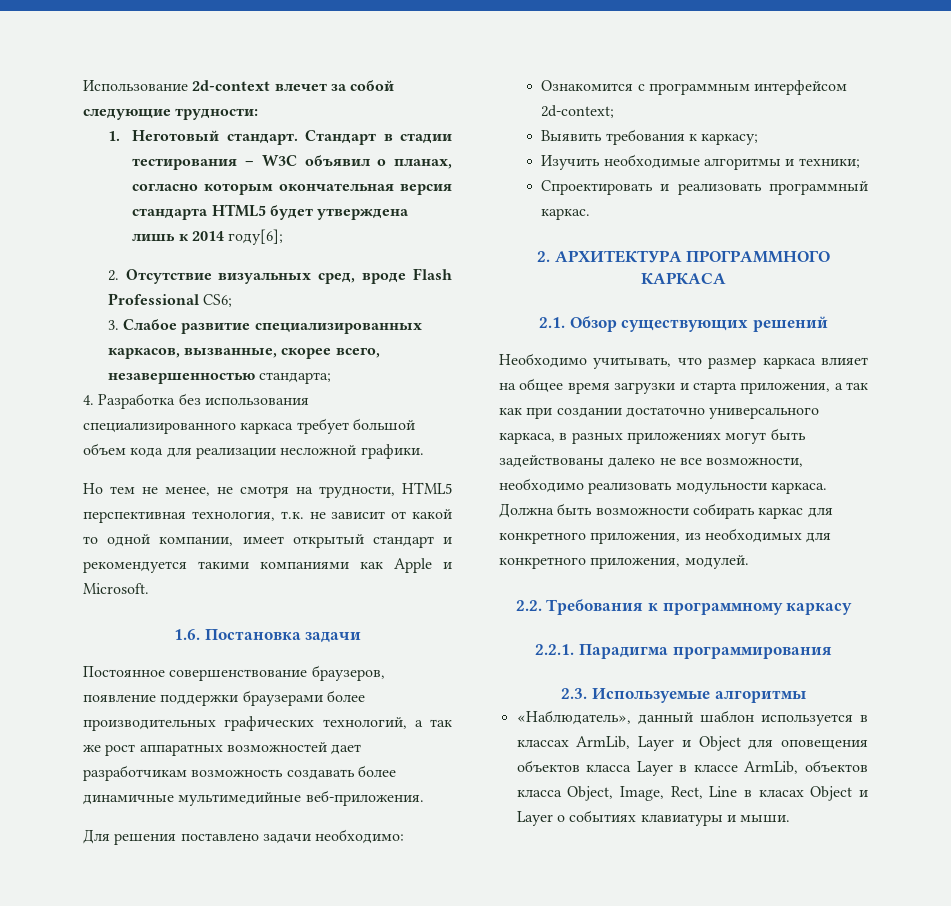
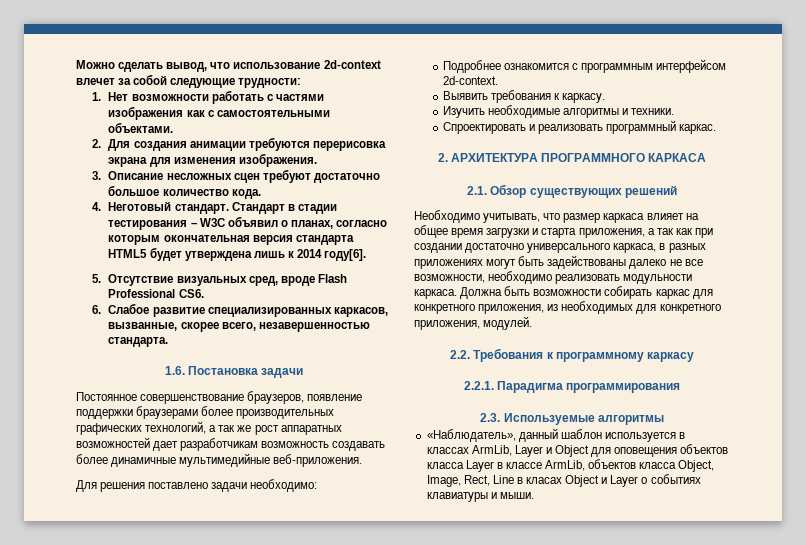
[83,80,188,91] Использование -> [76,60,321,72] Можно сделать вывод, что использование
(120, 136) none -> [108,90,324,104] [108,106,330,120] [108,122,174,133] [92,137,386,151] [108,153,317,167] [92,169,380,183] [108,185,261,199] [92,202,102,211] Нет возможности работать с частями изображения как с самостоятельными объектами. // 2. Для создания анимации требуются перерисовка экрана для изменения изображения. // 3. Описание несложных сцен требуют достаточно большое количество кода. // 4.
[228,229,284,245] [107,270,119,281] году[6]; // 2. -> [324,249,367,261] [92,274,102,283] году[6]. // 5.
[202,294,232,307] [107,320,119,330] CS6; // 3. -> [178,289,204,298] [92,305,102,314] CS6. // 6.
[258,372,331,384] [83,393,309,409] [83,418,415,434] [83,443,424,459] [83,482,452,498] [83,509,452,523] [83,534,453,548] [83,558,452,573] [83,583,149,594] стандарта; // 4. Разработка без использования специализированного каркаса требует большой объем кода для реализации несложной графики. // Но тем не менее, не смотря на трудности, HTML5 перспективная технология, т.к. не зависит от какой то одной компании, имеет открытый стандарт и рекомендуется такими компаниями как Apple и Microsoft. -> [108,337,169,347] стандарта.
[541,80,634,91] Ознакомится -> [442,60,569,73] Подробнее ознакомится
[541,105,615,118] 2d-context; -> [442,76,498,85] 2d-context.
[701,133,759,145] каркасу; -> [562,93,606,103] каркасу.
[798,158,860,168] техники; -> [631,108,675,115] техники.

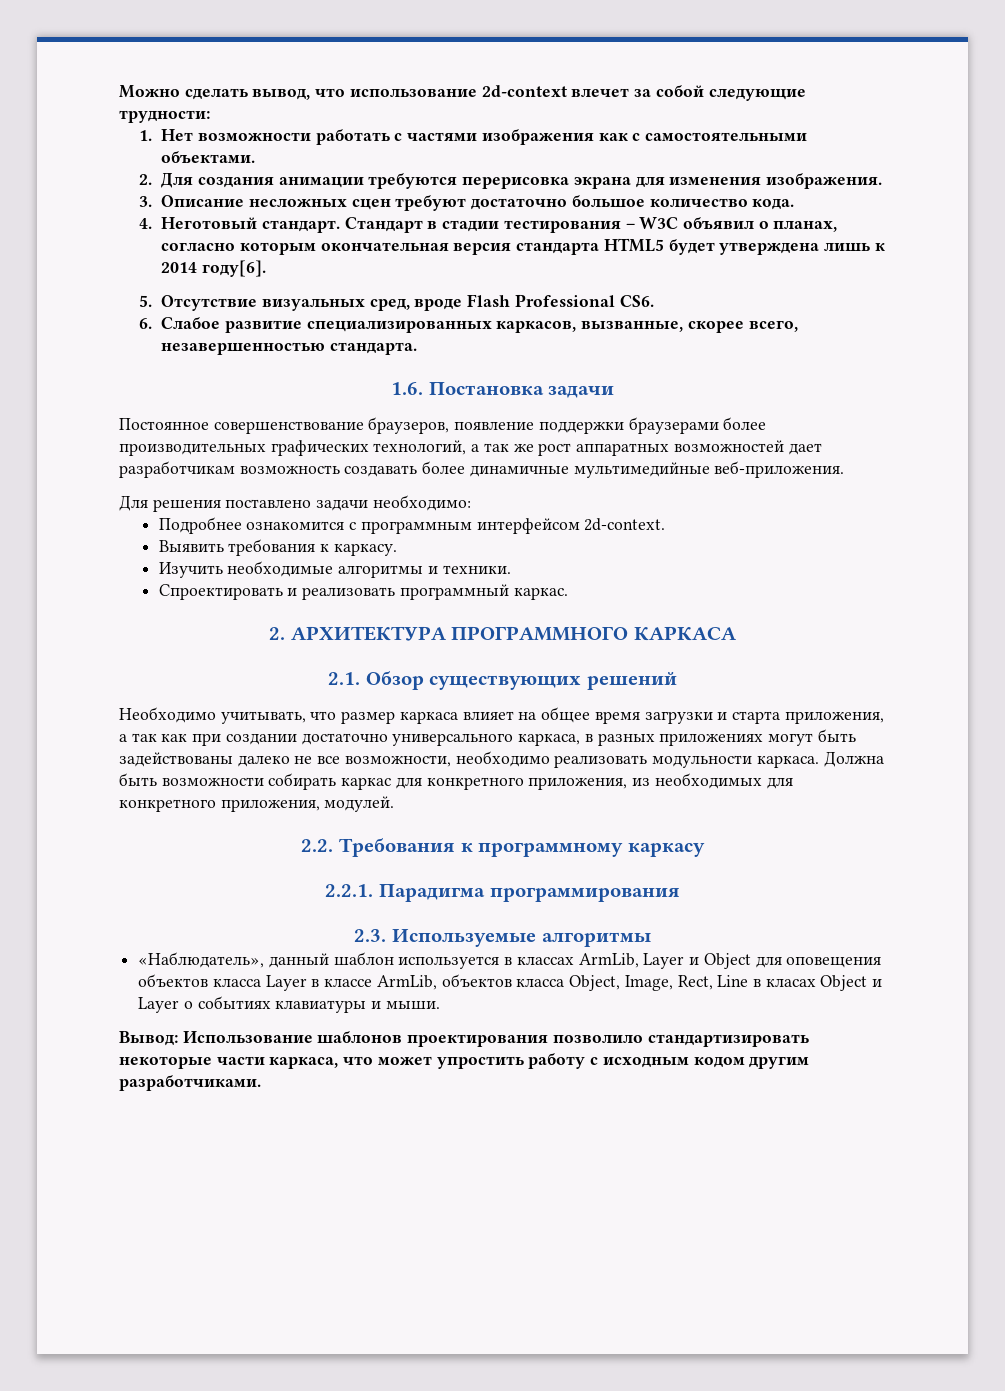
(534, 495) none -> [119,1031,809,1047] [119,1053,810,1069] [119,1075,261,1091] // Вывод: Использование шаблонов проектирования позволило стандартизировать некоторые части каркаса, что может упростить работу с исходным кодом другим разработчиками.

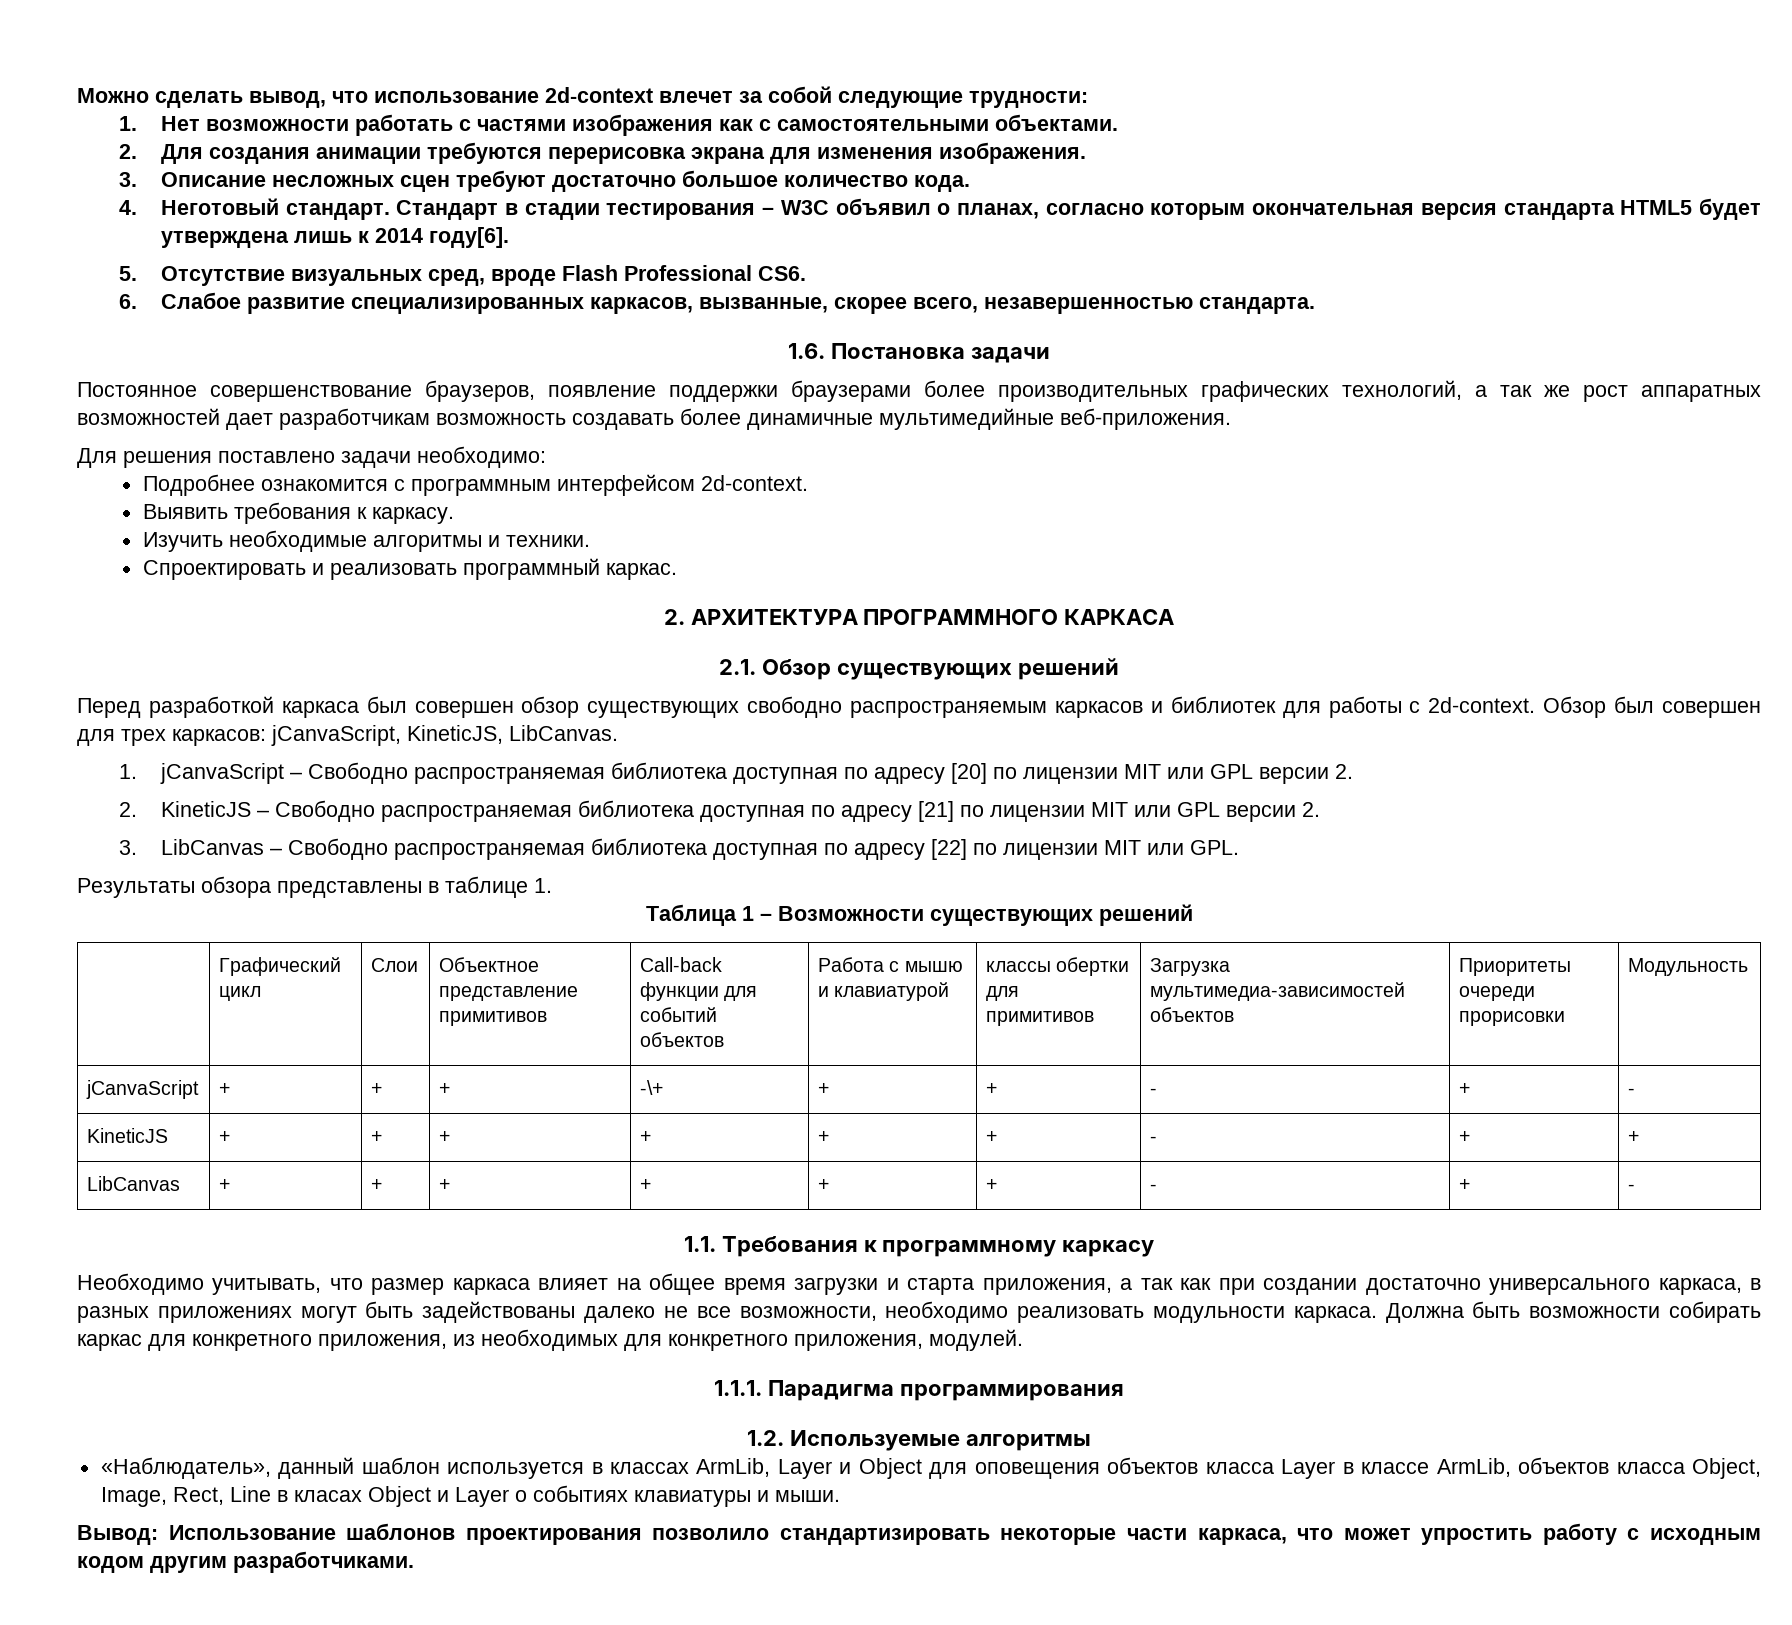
(677, 680) none -> [77,696,1762,718] [77,725,618,746] [118,762,1353,784] [118,800,1320,822] [118,838,1239,860] [77,876,552,898] [645,904,1193,926] [219,957,342,976] [219,986,262,1001] [371,958,419,972] [439,957,540,972] [439,986,579,1001] [439,1011,548,1026] [640,957,723,972] [640,982,758,1001] [640,1007,718,1022] [640,1032,725,1047] [818,957,963,972] [818,982,950,1001] [986,957,1130,976] [986,986,1020,1001] [986,1011,1095,1026] [1150,958,1231,976] [1150,982,1406,1001] [1150,1007,1235,1022] [1459,958,1572,976] [1459,986,1536,1001] [1459,1011,1566,1026] [1628,958,1749,976] [86,1080,200,1099] [219,1083,231,1095] [371,1083,383,1095] [439,1083,451,1095] [640,1080,664,1095] [818,1083,830,1095] [986,1083,998,1095] [1150,1088,1158,1095] [1459,1083,1471,1095] [1628,1088,1636,1095] [87,1128,169,1143] [219,1131,231,1143] [371,1131,383,1143] [439,1131,451,1143] [640,1131,652,1143] [818,1131,830,1143] [986,1131,998,1143] [1150,1136,1158,1143] [1459,1131,1471,1143] [1628,1131,1640,1143] [87,1176,181,1191] [219,1179,231,1191] [371,1179,383,1191] [439,1179,451,1191] [640,1179,652,1191] [818,1179,830,1191] [986,1179,998,1191] [1150,1184,1158,1191] [1459,1179,1471,1191] [1628,1184,1636,1191] [683,1236,1155,1257] // Перед разработкой каркаса был совершен обзор существующих свободно распространяемым каркасов и библиотек для работы с 2d-context. Обзор был совершен для трех каркасов: jCanvaScript, KineticJS, LibCanvas. // 1. jCanvaScript – Свободно распространяемая библиотека доступная по адресу [20] по лицензии MIT или GPL версии 2. // 2. KineticJS – Свободно распространяемая библиотека доступная по адресу [21] по лицензии MIT или GPL версии 2. // 3. LibCanvas – Свободно распространяемая библиотека доступная по адресу [22] по лицензии MIT или GPL. // Результаты обзора представлены в таблице 1. // Таблица 1 – Возможности существующих решений // | Графический цикл | Слои | Объектное представление примитивов | Call-back функции для событий объектов | Работа с мышю и клавиатурой | классы обертки для примитивов | Загрузка мультимедиа-зависимостей объектов | Приоритеты очереди прорисовки | Модульность // jCanvaScript | + | + | + | -\+ | + | + | - | + | - // KineticJS | + | + | + | + | + | + | - | + | + // LibCanvas | + | + | + | + | + | + | - | + | - // 1.1. Требования к программному каркасу
[301,838,705,857] [325,884,374,897] 2.2. Требования к программному каркасу // 2.2.1. -> [714,1380,763,1396] 1.1.1.
[354,929,387,942] 2.3. -> [747,1430,785,1446] 1.2.

